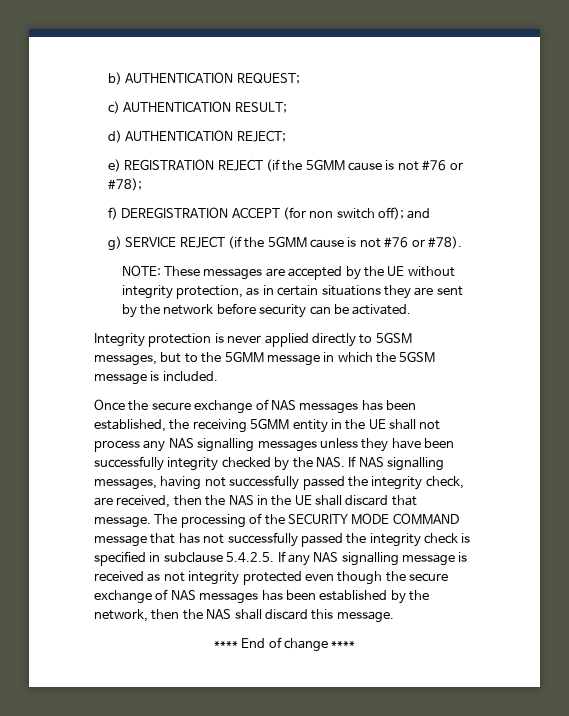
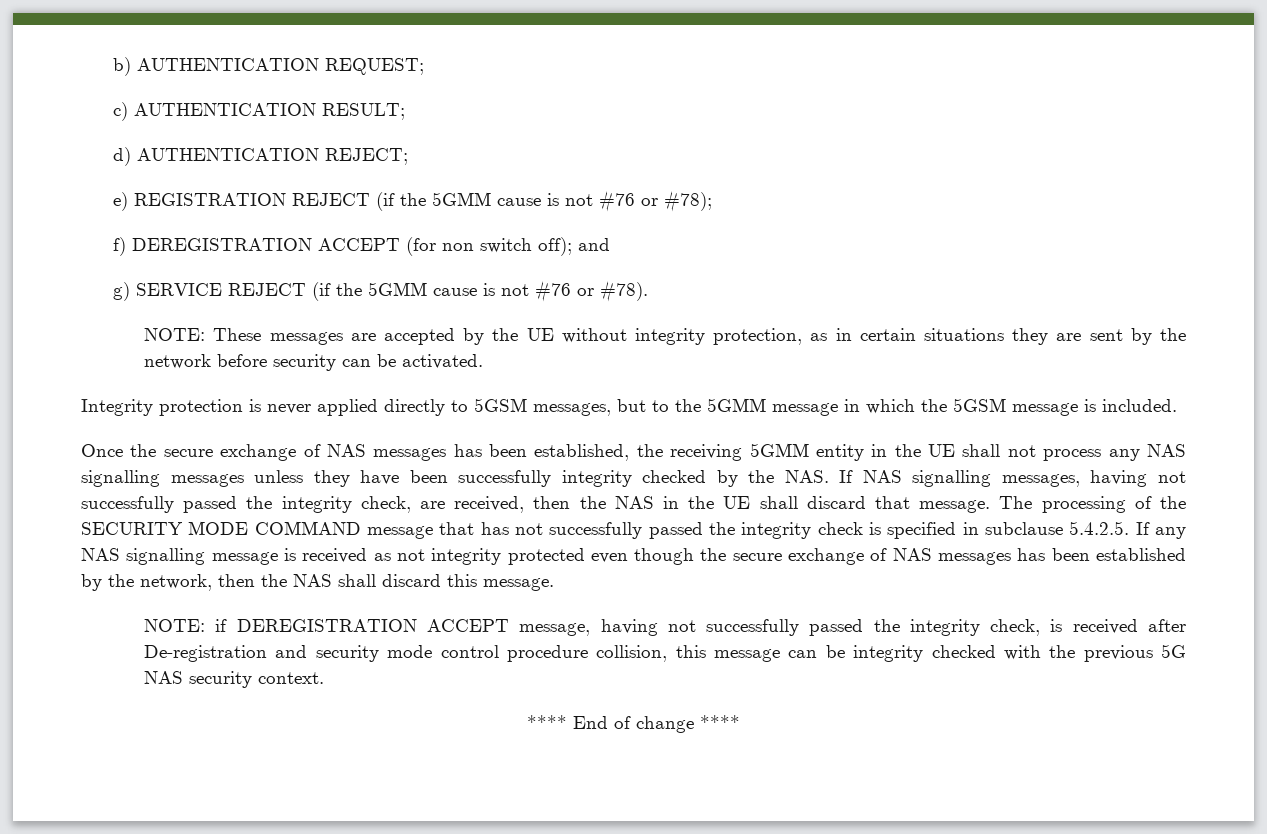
(394, 617) none -> [144,619,1187,636] [144,644,1187,662] [144,671,325,688] // NOTE: if DEREGISTRATION ACCEPT message, having not successfully passed the integrity check, is received after De-registration and security mode control procedure collision, this message can be integrity checked with the previous 5G NAS security context.

